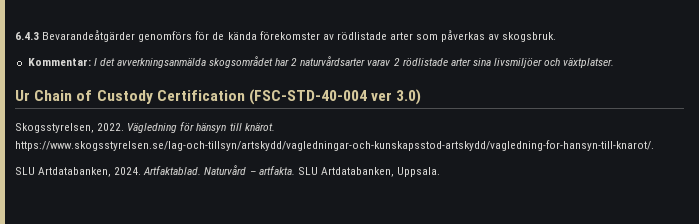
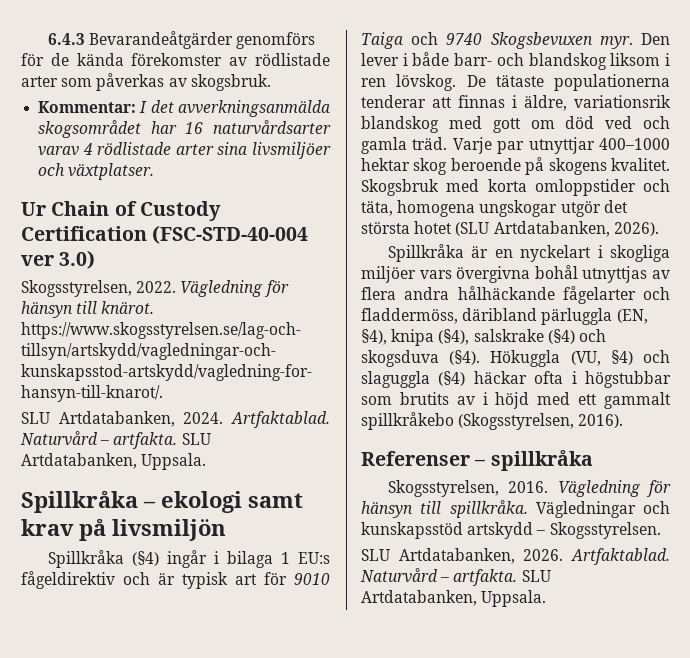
[291,58,298,66] 2 -> [185,122,204,134] 16
[393,58,400,66] 2 -> [82,143,93,155] 4
(440, 172) none -> [21,490,303,513] [21,518,226,541] [47,550,330,568] [21,571,330,589] [361,32,670,49] [361,52,670,70] [361,74,670,91] [361,95,671,111] [361,116,670,133] [361,137,670,154] [361,157,670,175] [361,179,670,196] [361,200,628,217] [361,221,659,237] [387,244,670,262] [361,265,670,283] [361,286,670,304] [361,308,648,325] [361,329,606,346] [361,350,670,367] [361,371,671,388] [361,392,671,409] [361,412,624,430] [361,449,593,471] [387,480,671,497] [361,500,670,518] [361,522,661,539] [361,548,670,565] [360,568,551,586] [361,590,547,607] // Spillkråka – ekologi samt krav på livsmiljön // Spillkråka (§4) ingår i bilaga 1 EU:s fågeldirektiv och är typisk art för 9010 Taiga och 9740 Skogsbevuxen myr. Den lever i både barr- och blandskog liksom i ren lövskog. De tätaste populationerna tenderar att finnas i äldre, variationsrik blandskog med gott om död ved och gamla träd. Varje par utnyttjar 400–1000 hektar skog beroende på skogens kvalitet. Skogsbruk med korta omloppstider och täta, homogena ungskogar utgör det största hotet (SLU Artdatabanken, 2026). // Spillkråka är en nyckelart i skogliga miljöer vars övergivna bohål utnyttjas av flera andra hålhäckande fågelarter och fladdermöss, däribland pärluggla (EN, §4), knipa (§4), salskrake (§4) och skogsduva (§4). Hökuggla (VU, §4) och slaguggla (§4) häckar ofta i högstubbar som brutits av i höjd med ett gammalt spillkråkebo (Skogsstyrelsen, 2016). // Referenser – spillkråka // Skogsstyrelsen, 2016. Vägledning för hänsyn till spillkråka. Vägledningar och kunskapsstöd artskydd – Skogsstyrelsen. // SLU Artdatabanken, 2026. Artfaktablad. Naturvård – artfakta. SLU Artdatabanken, Uppsala.

